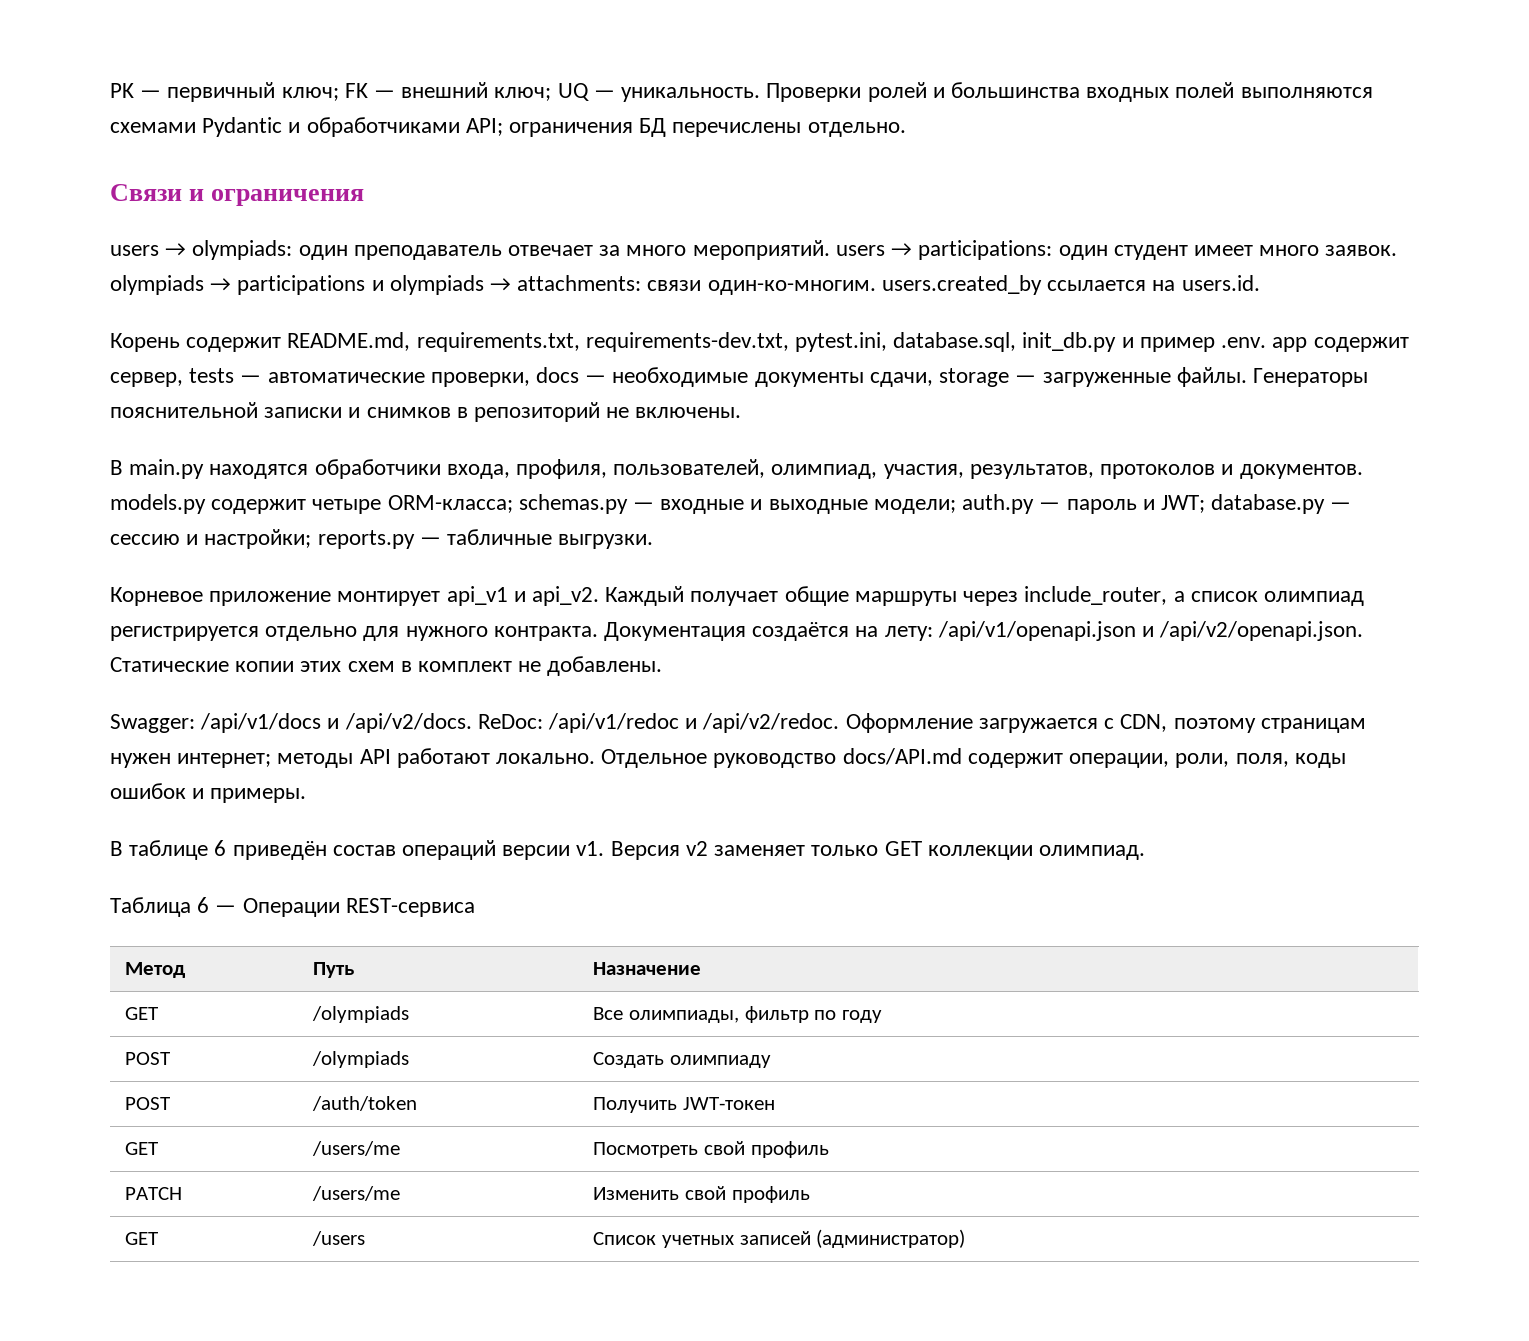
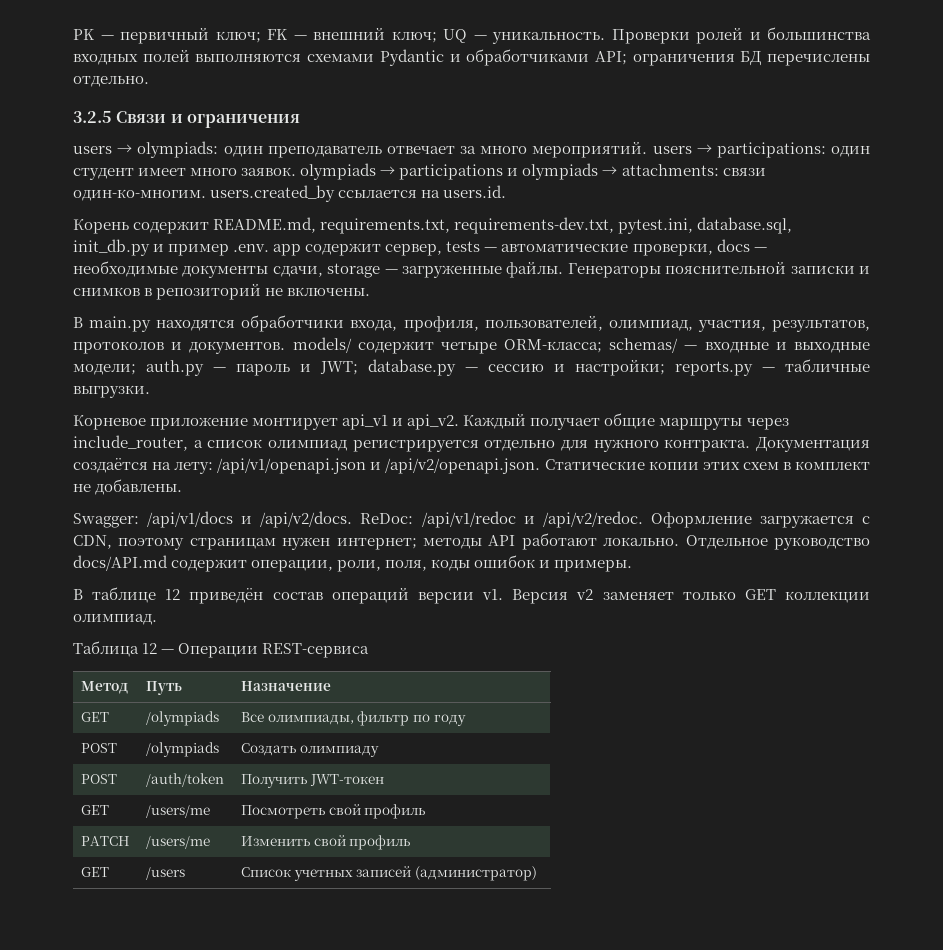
(906, 129) none -> [73,111,112,123] 3.2.5
[110,494,206,514] models.py -> [292,337,352,353] models/
[518,494,628,514] schemas.py -> [609,338,679,353] schemas/
[214,840,227,856] 6 -> [165,589,181,600] 12
[197,897,210,913] 6 -> [142,643,158,654] 12

